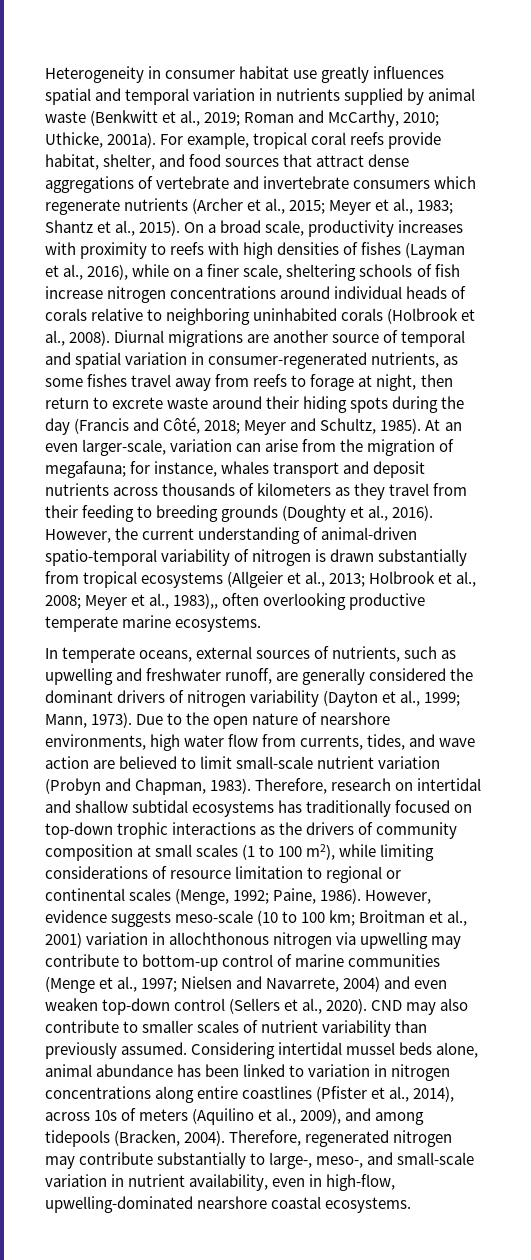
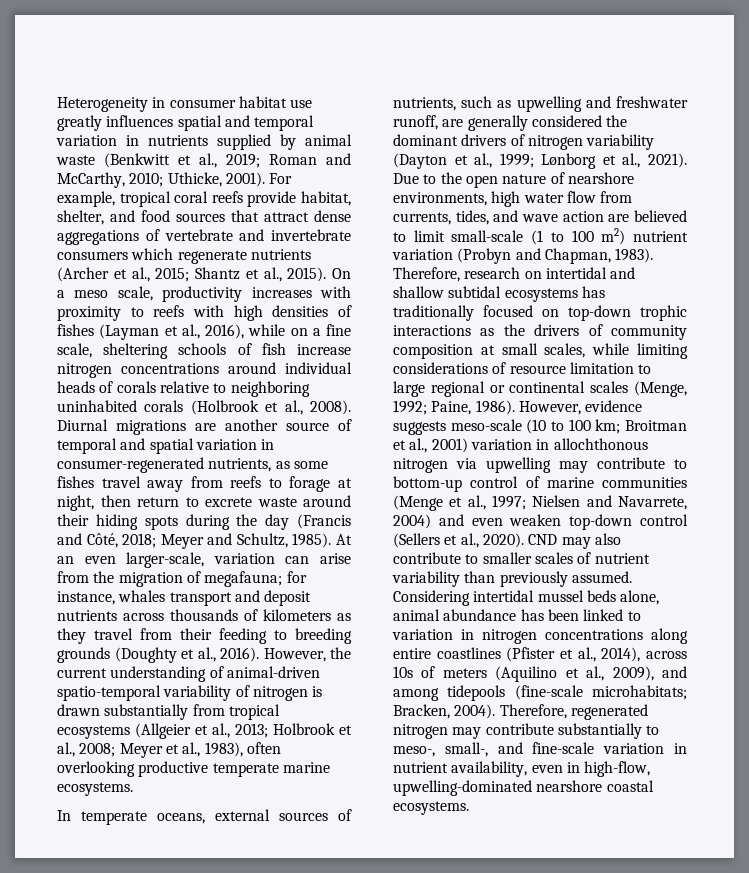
[107,132,157,148] 2001a). -> [225,172,265,187] 2001).
[329,198,454,215] Meyer et al., 1983; -> (190, 274) none
[220,220,262,233] broad -> [74,290,109,298] meso
[207,264,240,277] finer -> [326,324,351,336] fine
[173,593,219,609] 1983),, -> [204,742,243,757] 1983),
[45,712,133,728] Mann, 1973). -> [541,153,687,169] Lønborg et al., 2021).
(314, 762) none -> [531,228,626,245] (1 to 100 m2)
[196,844,336,860] scales (1 to 100 m2), -> [544,343,586,358] scales,
(323, 873) none -> [393,381,425,397] large
[114,1130,181,1146] (Bracken, -> [514,685,687,700] [393,704,450,719] (fine-scale microhabitats; Bracken,
[269,1152,475,1169] large-, meso-, and small-scale -> [393,742,595,757] meso-, small-, and fine-scale

